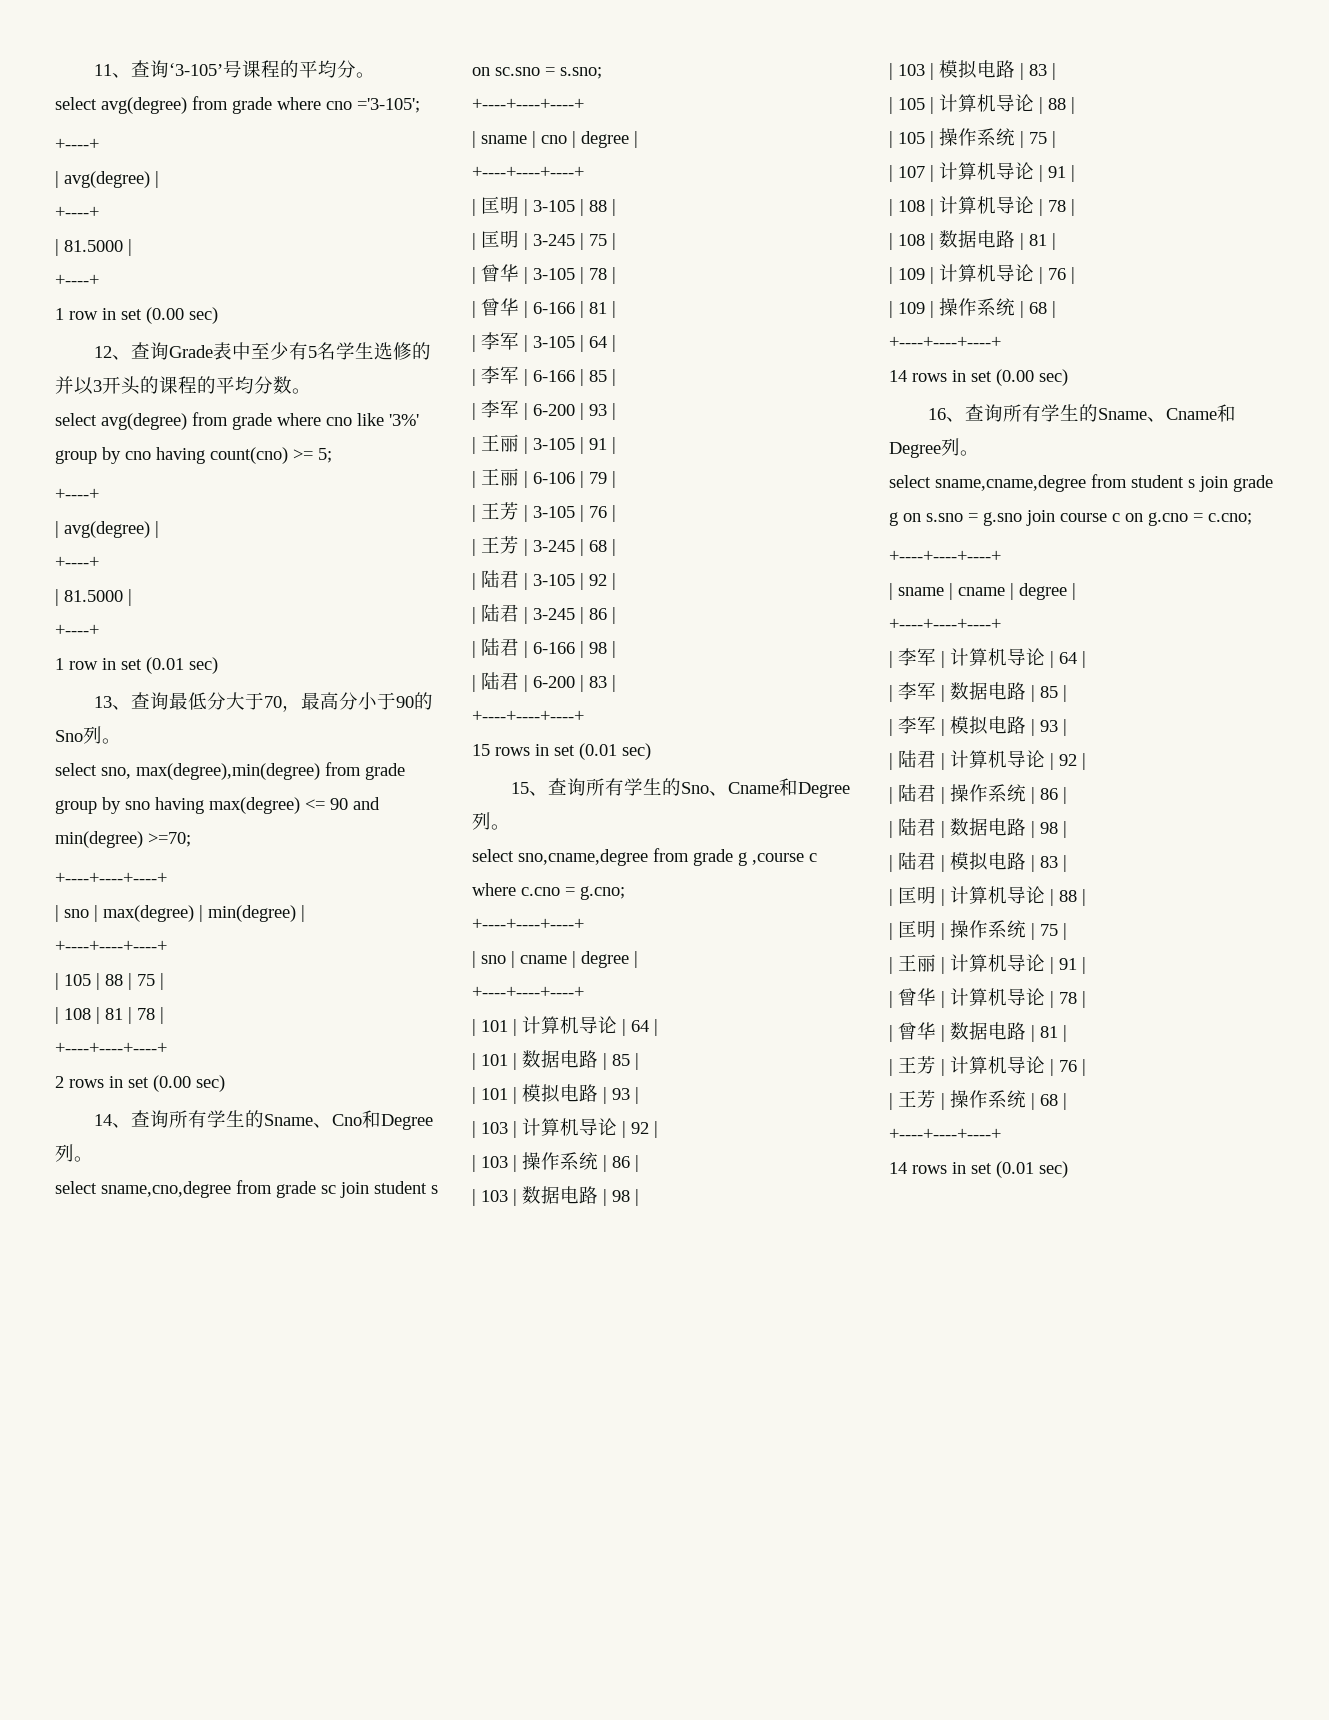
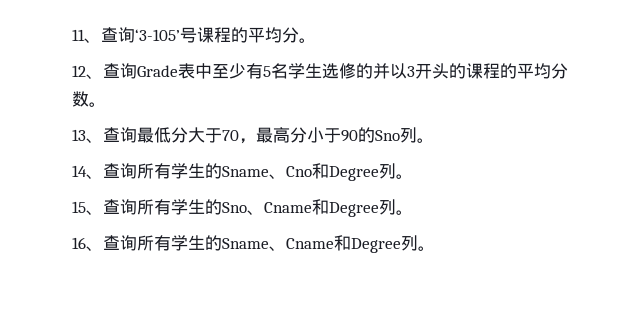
[55,96,420,114] [55,138,99,150] [55,171,159,188] [55,206,99,218] [55,239,132,256] [55,274,99,286] [55,307,218,324] // select avg(degree) from grade where cno ='3-105'; // +----+ // | avg(degree) | // +----+ // | 81.5000 | // +----+ // 1 row in set (0.00 sec) -> (316, 40) none
[55,412,419,430] [55,447,332,464] [55,488,99,500] [55,521,159,538] [55,556,99,568] [55,589,132,606] [55,624,99,636] [55,657,218,674] // select avg(degree) from grade where cno like '3%' group by cno having count(cno) >= 5; // +----+ // | avg(degree) | // +----+ // | 81.5000 | // +----+ // 1 row in set (0.01 sec) -> (106, 104) none
[55,762,405,780] [55,797,380,814] [55,831,191,848] [55,872,167,884] [55,905,305,922] [55,940,167,952] [55,973,164,990] [55,1007,164,1024] [55,1042,167,1054] [55,1075,225,1092] // select sno, max(degree),min(degree) from grade group by sno having max(degree) <= 90 and min(degree) >=70; // +----+----+----+ // | sno | max(degree) | min(degree) | // +----+----+----+ // | 105 | 88 | 75 | // | 108 | 81 | 78 | // +----+----+----+ // 2 rows in set (0.00 sec) -> (434, 140) none
[55,1180,438,1198] [472,67,602,79] [472,98,584,110] [472,131,638,148] [472,166,584,178] [472,196,616,216] [472,230,616,250] [472,264,616,284] [472,298,616,318] [472,332,616,352] [472,366,616,386] [472,400,616,420] [472,434,616,454] [472,468,616,488] [472,502,616,522] [472,536,616,556] [472,570,616,590] [472,604,616,624] [472,638,616,658] [472,672,616,692] [472,710,584,722] [472,743,651,760] // select sname,cno,degree from grade sc join student s on sc.sno = s.sno; // +----+----+----+ // | sname | cno | degree | // +----+----+----+ // | 匡明 | 3-105 | 88 | // | 匡明 | 3-245 | 75 | // | 曾华 | 3-105 | 78 | // | 曾华 | 6-166 | 81 | // | 李军 | 3-105 | 64 | // | 李军 | 6-166 | 85 | // | 李军 | 6-200 | 93 | // | 王丽 | 3-105 | 91 | // | 王丽 | 6-106 | 79 | // | 王芳 | 3-105 | 76 | // | 王芳 | 3-245 | 68 | // | 陆君 | 3-105 | 92 | // | 陆君 | 3-245 | 86 | // | 陆君 | 6-166 | 98 | // | 陆君 | 6-200 | 83 | // +----+----+----+ // 15 rows in set (0.01 sec) -> (413, 176) none
[472,848,817,866] [472,883,625,900] [472,918,584,930] [472,951,638,968] [472,986,584,998] [472,1016,658,1036] [472,1050,639,1070] [472,1084,639,1104] [472,1118,658,1138] [472,1152,639,1172] [472,1186,639,1206] [889,60,1056,80] [889,94,1075,114] [889,128,1056,148] [889,162,1075,182] [889,196,1075,216] [889,230,1056,250] [889,264,1075,284] [889,298,1056,318] [889,336,1001,348] [889,369,1068,386] // select sno,cname,degree from grade g ,course c where c.cno = g.cno; // +----+----+----+ // | sno | cname | degree | // +----+----+----+ // | 101 | 计算机导论 | 64 | // | 101 | 数据电路 | 85 | // | 101 | 模拟电路 | 93 | // | 103 | 计算机导论 | 92 | // | 103 | 操作系统 | 86 | // | 103 | 数据电路 | 98 | // | 103 | 模拟电路 | 83 | // | 105 | 计算机导论 | 88 | // | 105 | 操作系统 | 75 | // | 107 | 计算机导论 | 91 | // | 108 | 计算机导论 | 78 | // | 108 | 数据电路 | 81 | // | 109 | 计算机导论 | 76 | // | 109 | 操作系统 | 68 | // +----+----+----+ // 14 rows in set (0.00 sec) -> (413, 212) none
[889,474,1273,492] [889,510,1252,526] [889,550,1001,562] [889,583,1076,600] [889,618,1001,630] [889,648,1086,668] [889,682,1067,702] [889,716,1067,736] [889,750,1086,770] [889,784,1067,804] [889,818,1067,838] [889,852,1067,872] [889,886,1086,906] [889,920,1067,940] [889,954,1086,974] [889,988,1086,1008] [889,1022,1067,1042] [889,1056,1086,1076] [889,1090,1067,1110] [889,1128,1001,1140] [889,1161,1068,1178] // select sname,cname,degree from student s join grade g on s.sno = g.sno join course c on g.cno = c.cno; // +----+----+----+ // | sname | cname | degree | // +----+----+----+ // | 李军 | 计算机导论 | 64 | // | 李军 | 数据电路 | 85 | // | 李军 | 模拟电路 | 93 | // | 陆君 | 计算机导论 | 92 | // | 陆君 | 操作系统 | 86 | // | 陆君 | 数据电路 | 98 | // | 陆君 | 模拟电路 | 83 | // | 匡明 | 计算机导论 | 88 | // | 匡明 | 操作系统 | 75 | // | 王丽 | 计算机导论 | 91 | // | 曾华 | 计算机导论 | 78 | // | 曾华 | 数据电路 | 81 | // | 王芳 | 计算机导论 | 76 | // | 王芳 | 操作系统 | 68 | // +----+----+----+ // 14 rows in set (0.01 sec) -> (435, 248) none

